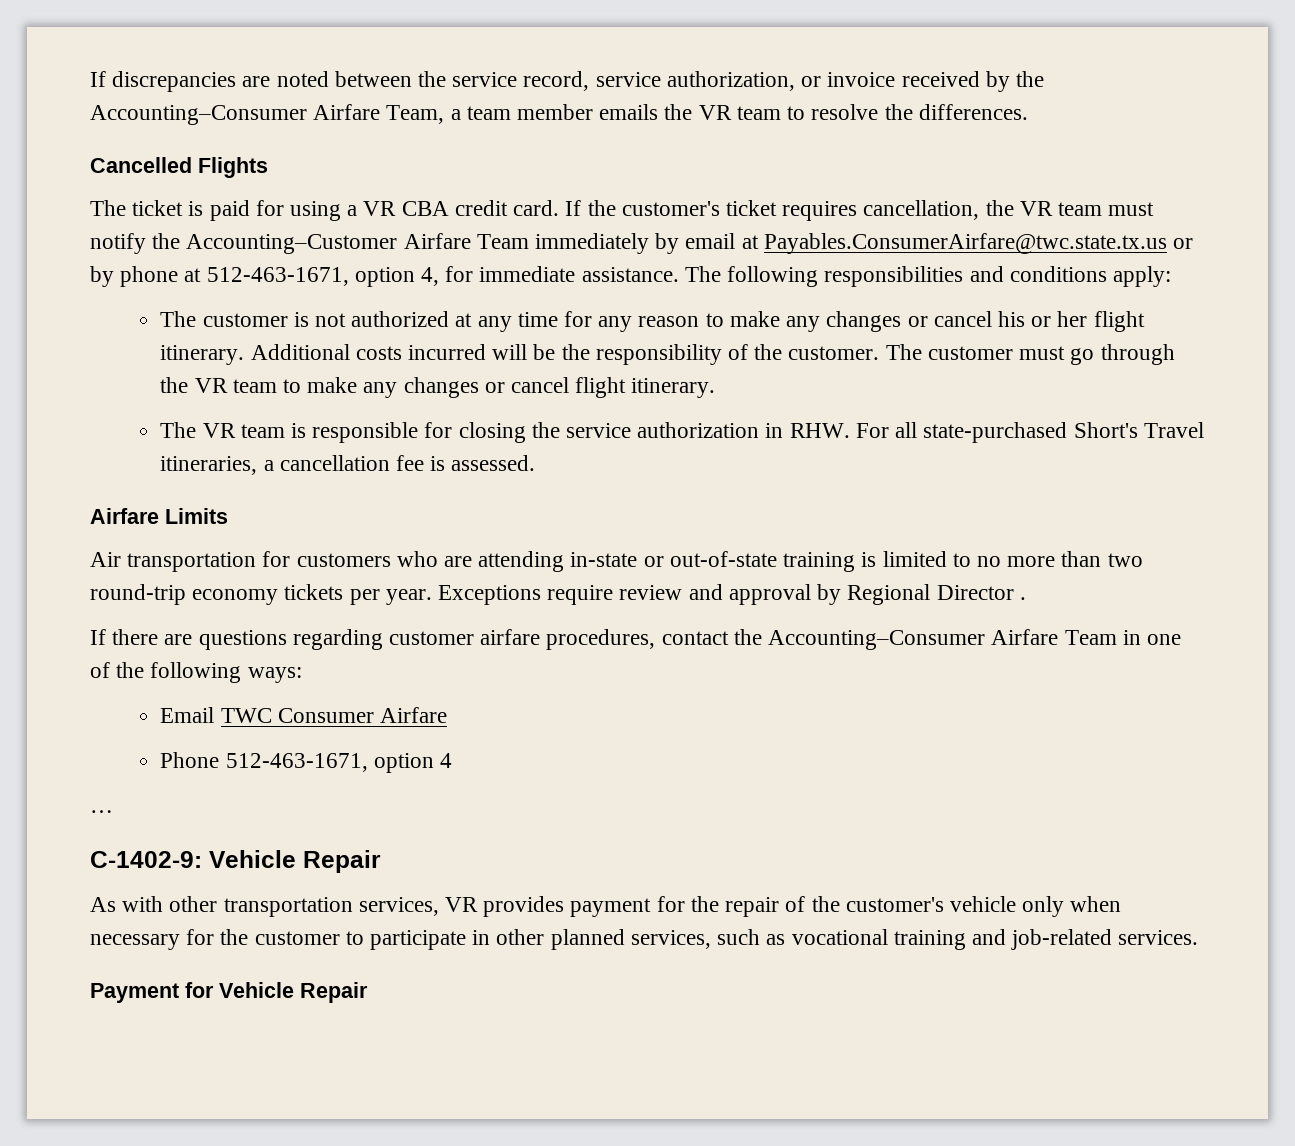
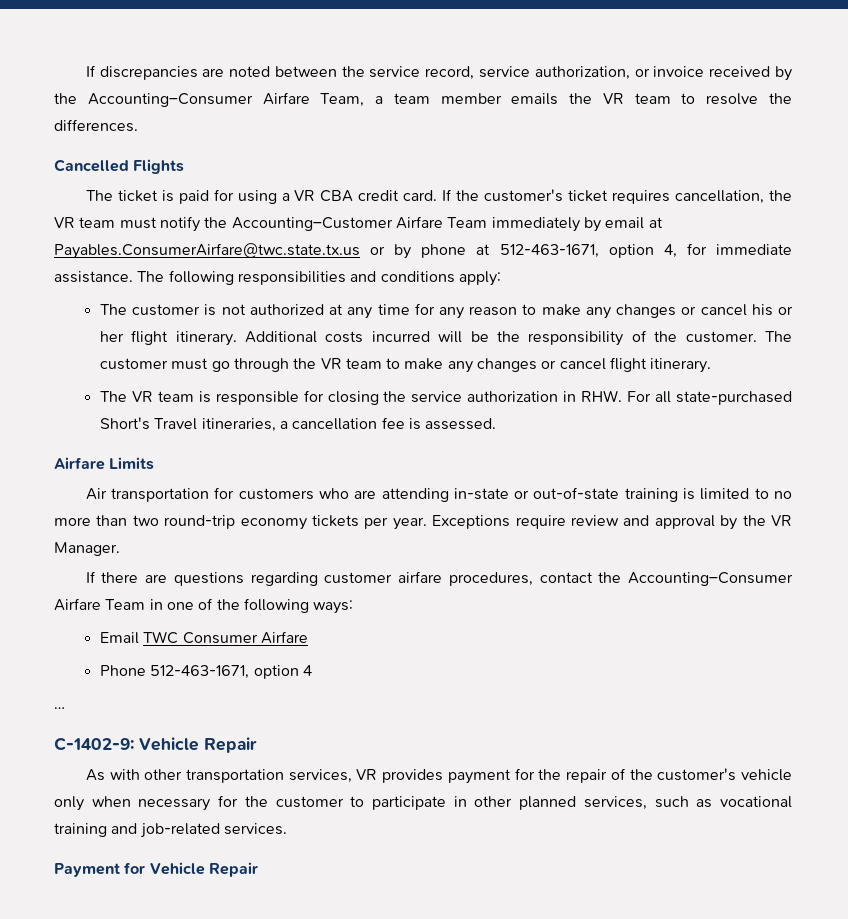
[847,584,1026,605] Regional Director . -> [742,515,792,526] [54,542,120,556] the VR Manager.

